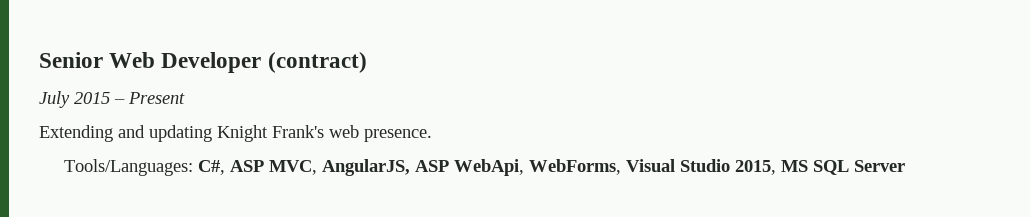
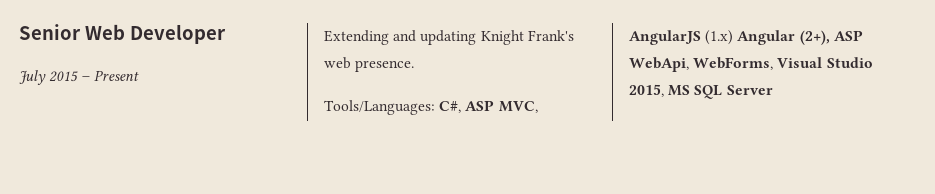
[267,52,367,73] (contract) -> (226, 34) none
[322,159,411,176] AngularJS, -> [629,30,830,45] AngularJS (1.x) Angular (2+),

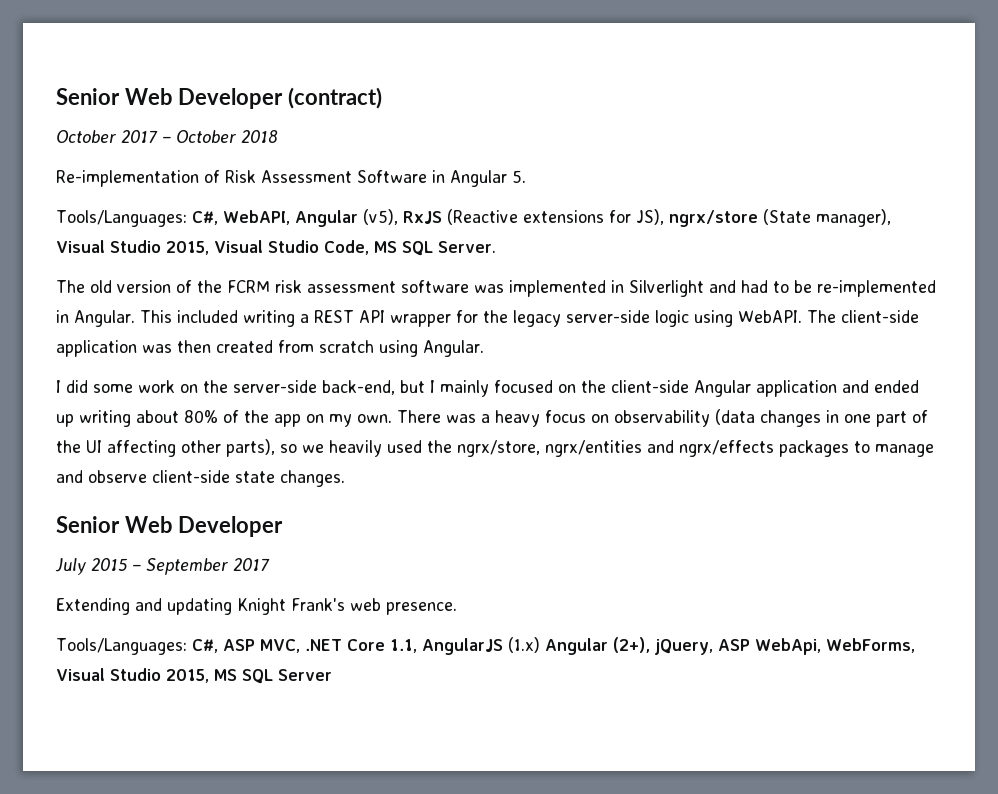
[19,24,226,44] Senior Web Developer -> [56,87,382,109] [56,130,278,143] [56,170,526,187] [56,209,891,227] [56,240,496,256] [56,280,936,297] [56,310,919,327] [56,340,484,357] [56,380,919,397] [56,409,928,427] [56,439,934,457] [56,470,345,487] [56,516,283,537] Senior Web Developer (contract) // October 2017 – October 2018 // Re-implementation of Risk Assessment Software in Angular 5. // Tools/Languages: C#, WebAPI, Angular (v5), RxJS (Reactive extensions for JS), ngrx/store (State manager), Visual Studio 2015, Visual Studio Code, MS SQL Server. // The old version of the FCRM risk assessment software was implemented in Silverlight and had to be re-implemented in Angular. This included writing a REST API wrapper for the legacy server-side logic using WebAPI. The client-side application was then created from scratch using Angular. // I did some work on the server-side back-end, but I mainly focused on the client-side Angular application and ended up writing about 80% of the app on my own. There was a heavy focus on observability (data changes in one part of the UI affecting other parts), so we heavily used the ngrx/store, ngrx/entities and ngrx/effects packages to manage and observe client-side state changes. // Senior Web Developer
[93,70,139,81] Present -> [146,558,270,575] September 2017
(538, 107) none -> [304,639,417,653] .NET Core 1.1,
(830, 37) none -> [654,639,713,655] jQuery,

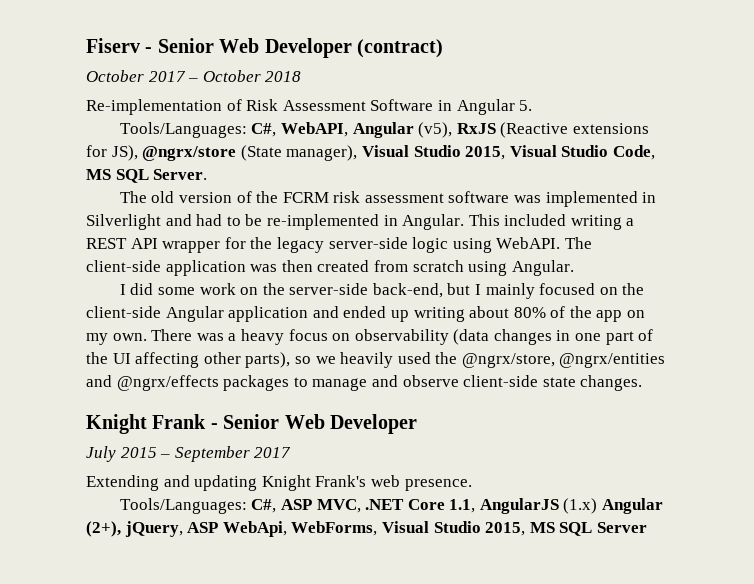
(56, 96) none -> [86,38,153,53] Fiserv -
[668,210,758,227] ngrx/store -> [142,146,237,161] @ngrx/store
[457,440,774,457] ngrx/store, ngrx/entities and ngrx/effects -> [461,353,666,368] [86,375,219,391] @ngrx/store, @ngrx/entities and @ngrx/effects
(345, 478) none -> [86,414,218,434] Knight Frank -

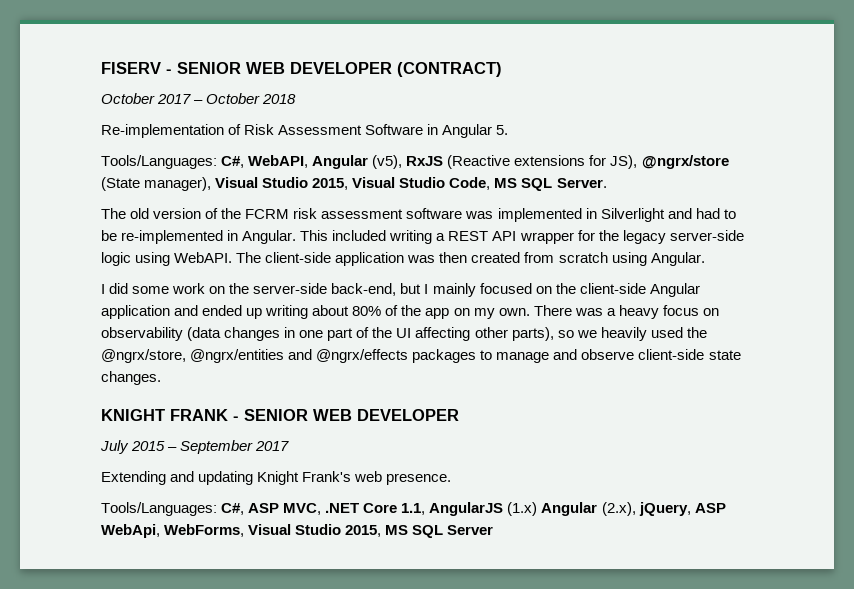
[86,38,443,58] Fiserv - Senior Web Developer (contract) -> [101,62,502,77] FISERV - SENIOR WEB DEVELOPER (CONTRACT)
[86,414,417,434] Knight Frank - Senior Web Developer -> [101,409,459,421] KNIGHT FRANK - SENIOR WEB DEVELOPER
[86,521,121,537] (2+), -> [601,502,636,516] (2.x),

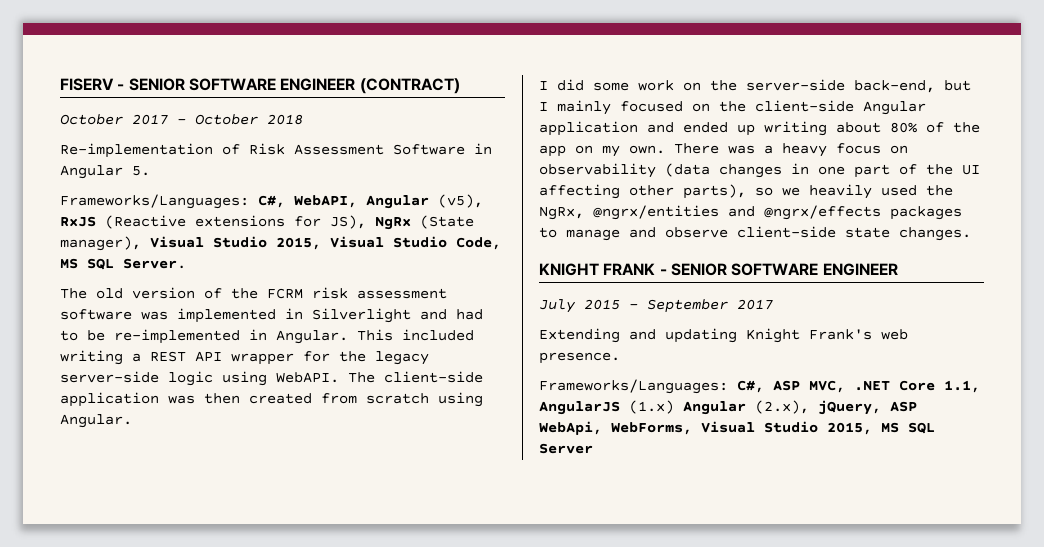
[246,62,392,74] WEB DEVELOPER -> [188,78,356,91] SOFTWARE ENGINEER
[101,155,217,169] Tools/Languages: -> [60,194,249,209] Frameworks/Languages:
[641,155,729,169] @ngrx/store -> [375,217,411,230] NgRx
[101,349,186,363] @ngrx/store, -> [539,206,584,220] NgRx,
[313,409,459,421] WEB DEVELOPER -> [731,263,898,276] SOFTWARE ENGINEER
[101,502,217,516] Tools/Languages: -> [539,379,728,394] Frameworks/Languages:

